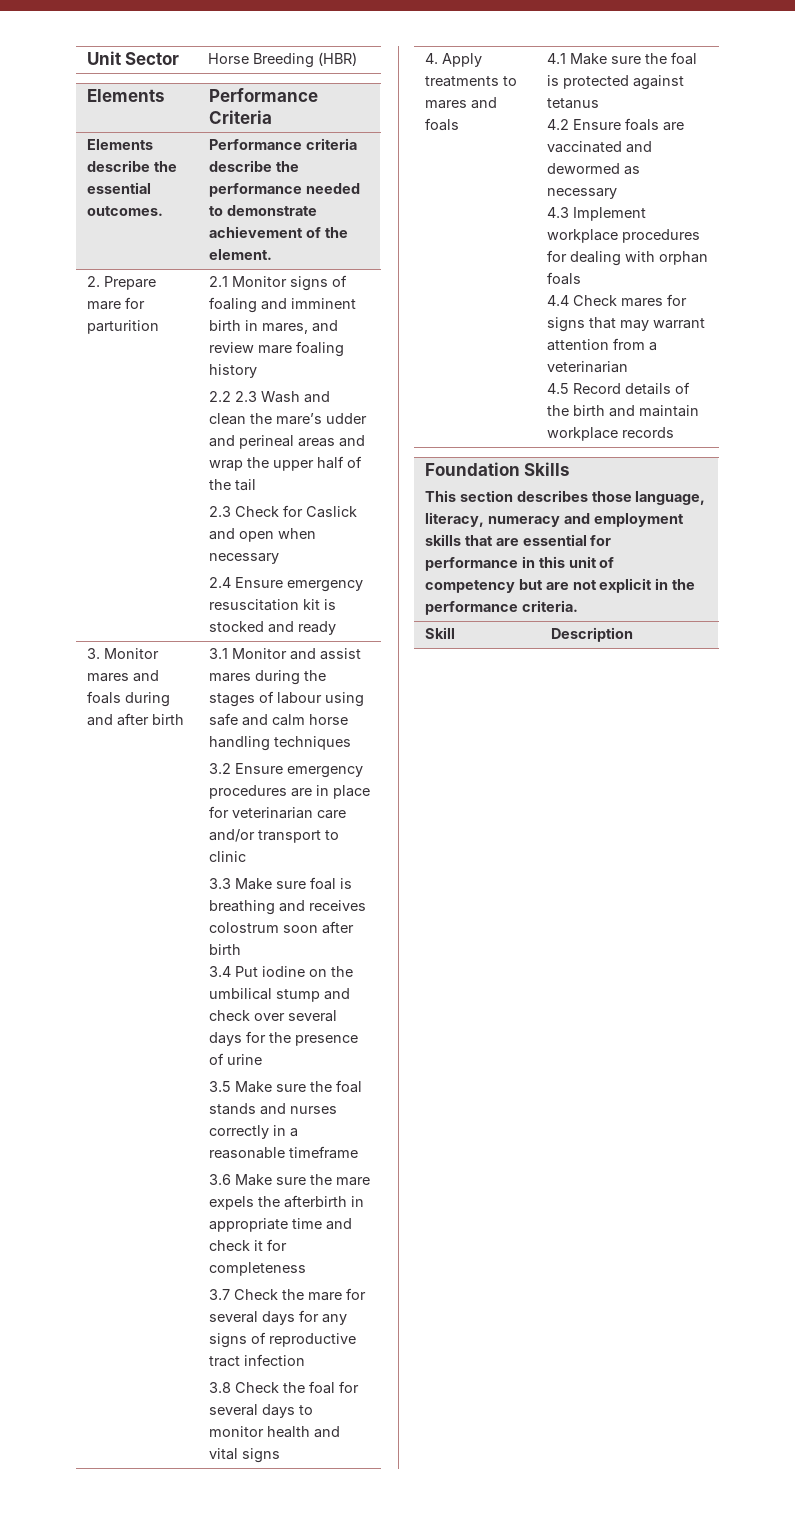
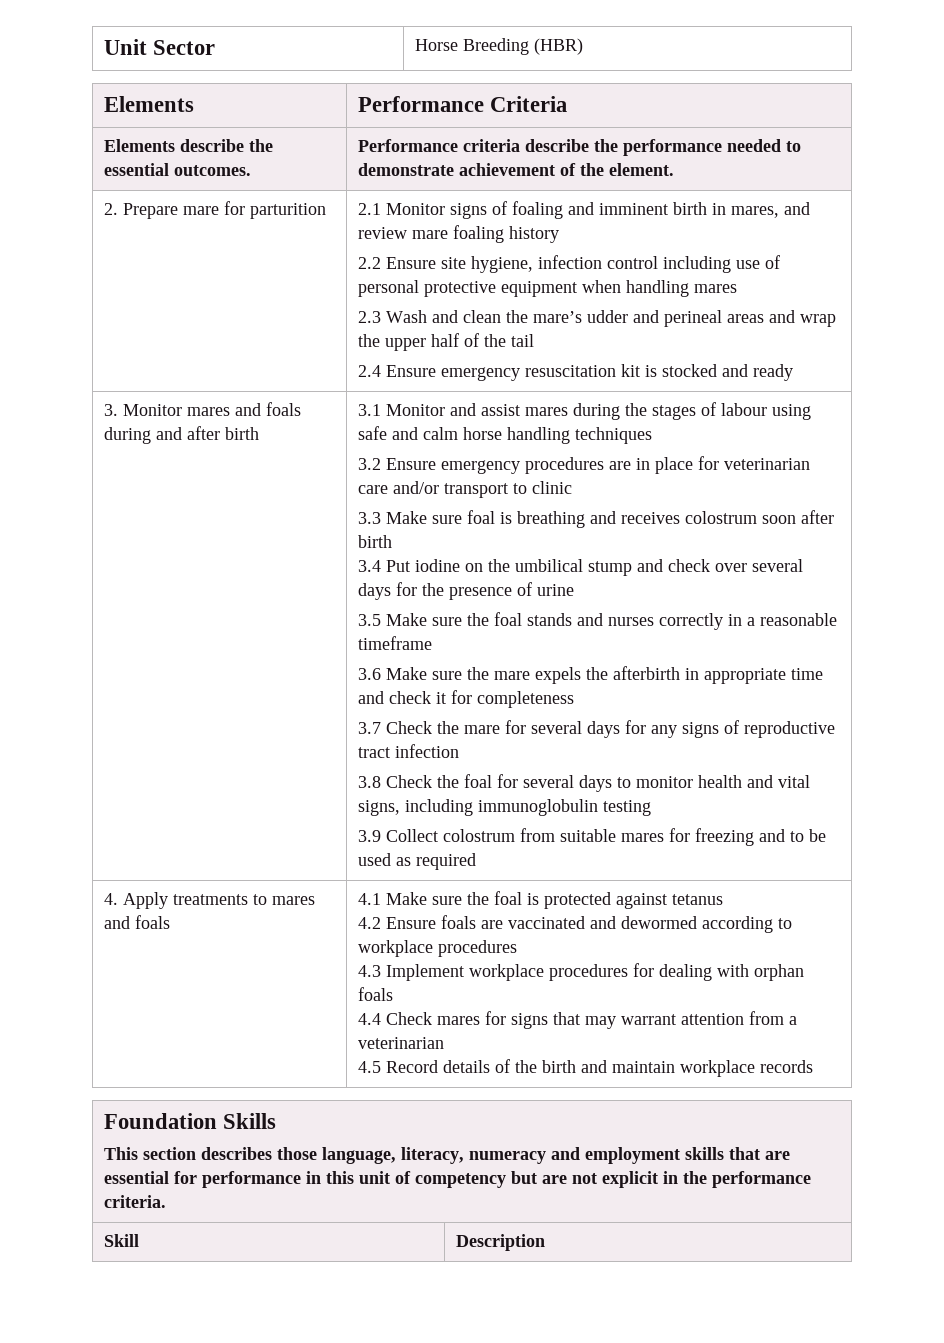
(231, 396) none -> [385,255,780,273] [357,280,737,297] Ensure site hygiene, infection control including use of personal protective equipment when handling mares //
[208,505,357,518] [208,528,316,542] [208,553,279,564] // 2.3 Check for Caslick and open when necessary -> (534, 340) none
[241,1448,280,1463] signs -> [357,799,651,816] [357,828,826,846] [357,853,476,870] signs, including immunoglobulin testing // 3.9 Collect colostrum from suitable mares for freezing and to be used as required
[623,166,640,175] [546,188,617,199] as necessary -> [701,916,792,933] [357,940,517,957] according to workplace procedures

